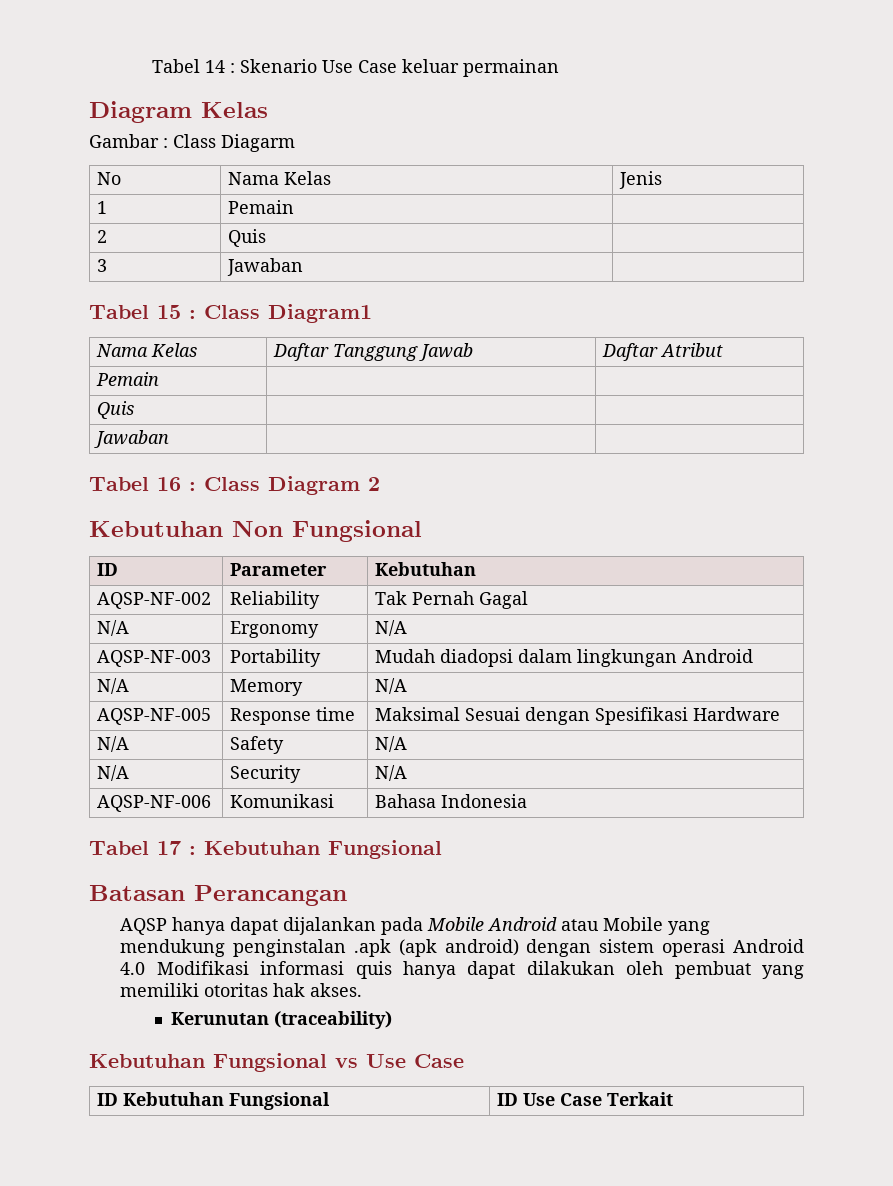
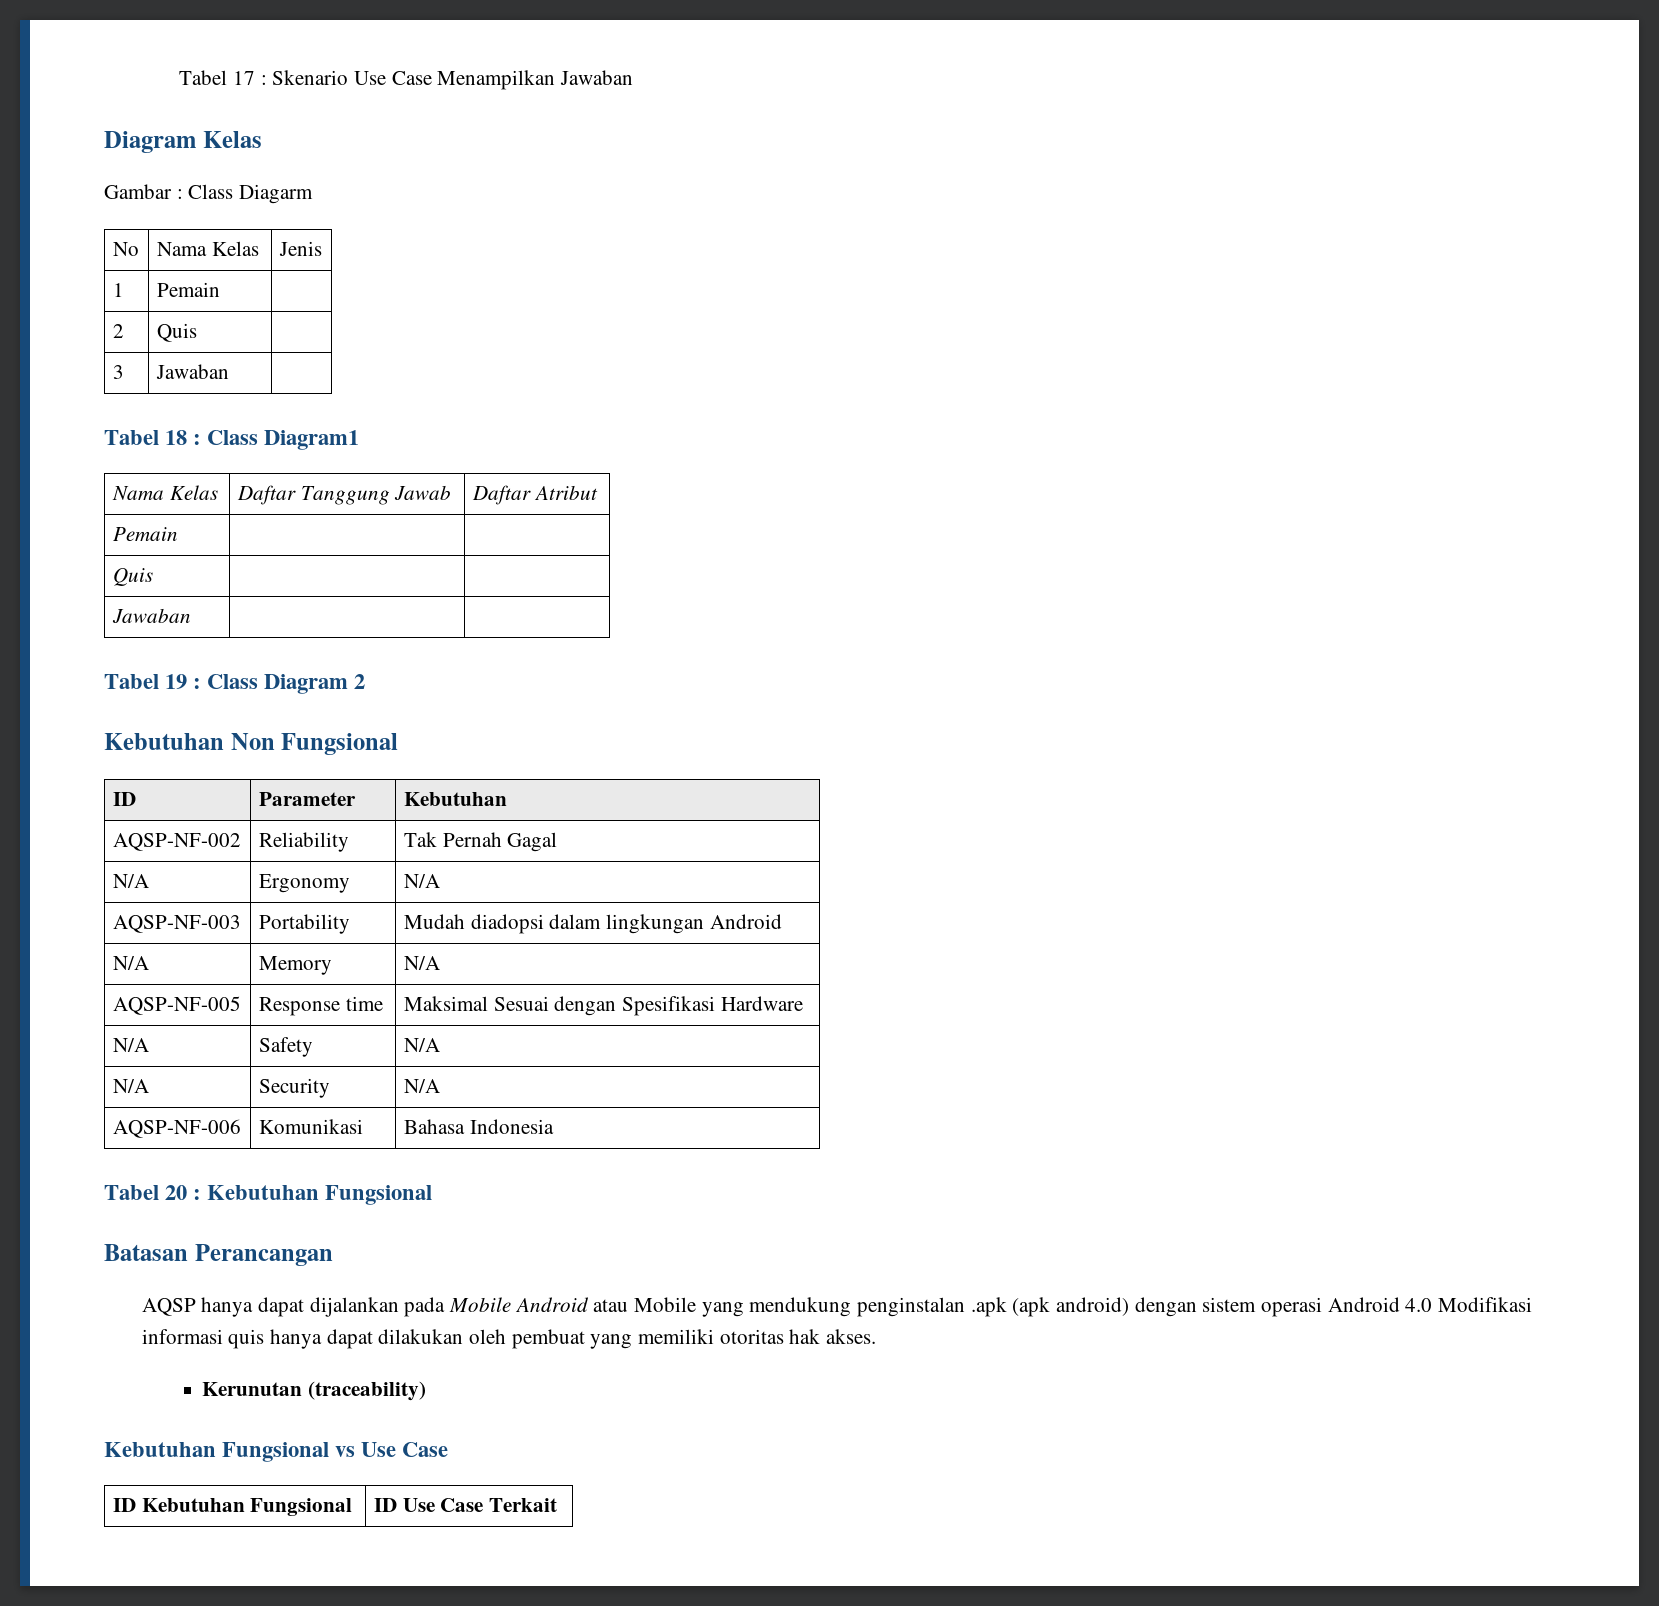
[151,59,225,73] Tabel 14 -> [179,70,256,85] Tabel 17
[401,59,559,77] keluar permainan -> [437,70,634,90] Menampilkan Jawaban
[157,305,181,319] 15 -> [165,430,188,445] 18
[157,477,181,491] 16 -> [165,674,188,689] 19
[157,841,181,855] 17 -> [165,1185,188,1200] 20

